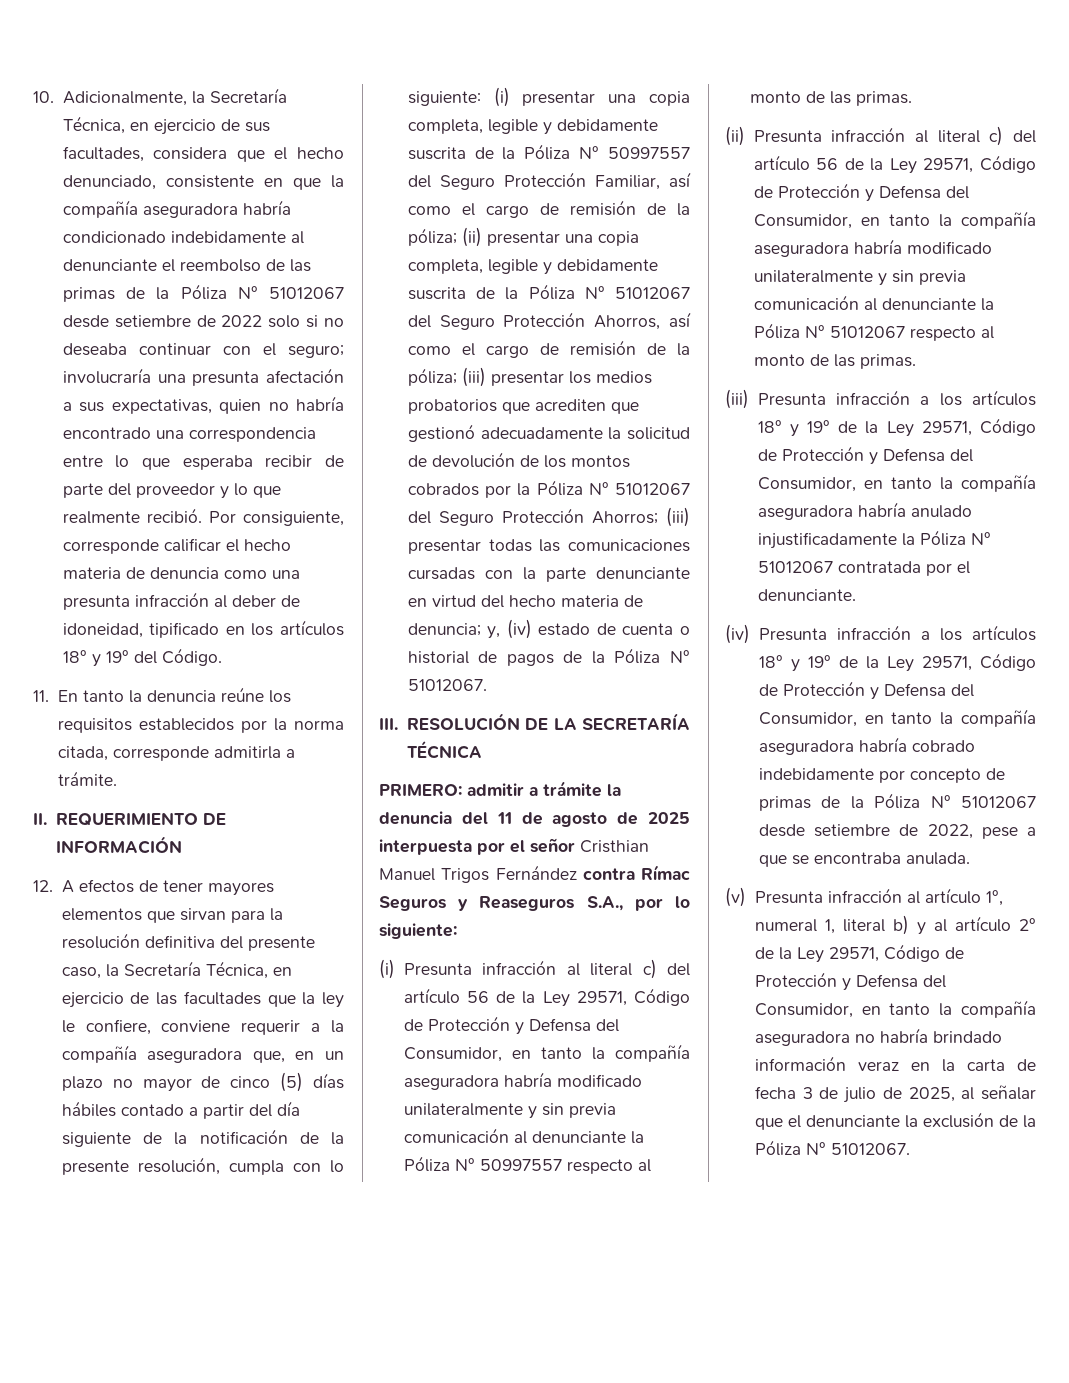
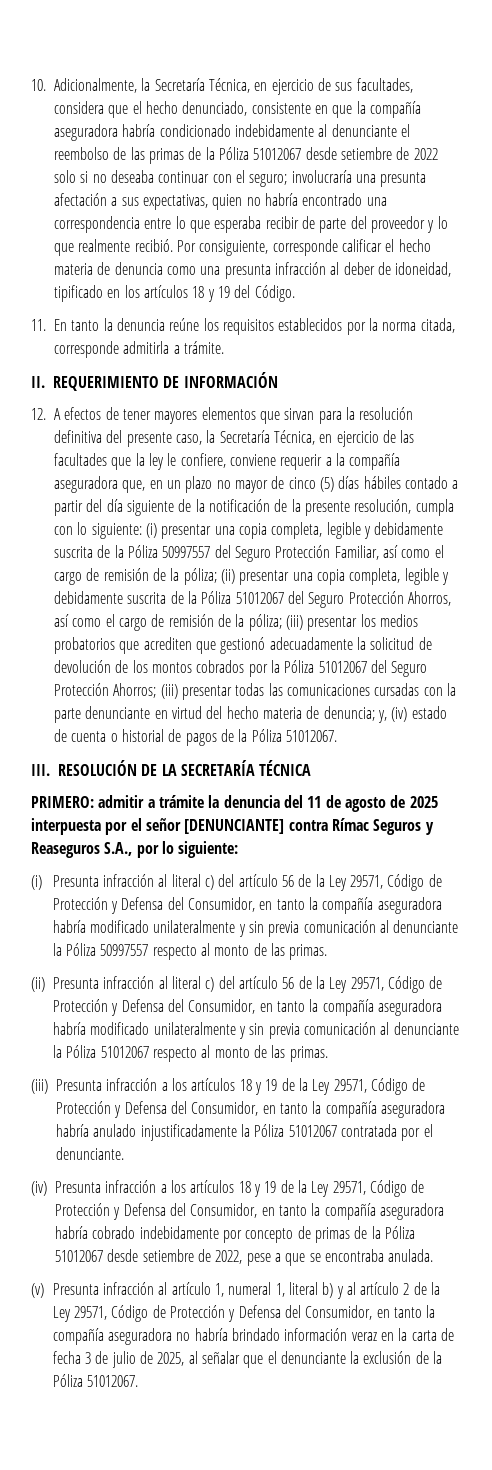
[237,286,258,299] N° -> (249, 153) none
[62,650,129,667] 18° y 19° -> [192,286,230,302] 18 y 19
[579,146,600,159] N° -> (158, 551) none
[584,286,605,299] N° -> (232, 597) none
[588,482,609,495] N° -> (315, 666) none
[670,650,690,663] N° -> (282, 735) none
[580,840,649,853] [379,865,577,883] Cristhian Manuel Trigos Fernández -> [184,819,285,834] [DENUNCIANTE]
[454,1158,475,1171] N° -> (96, 949) none
[804,325,825,338] N° -> (97, 1051) none
[757,420,831,437] 18° y 19° -> [239,1079,278,1095] 18 y 19
[970,532,991,545] N° -> (285, 1130) none
[758,655,831,672] 18° y 19° -> [238,1181,277,1197] 18 y 19
[930,795,951,808] N° -> (415, 1232) none
[985,890,1003,906] 1°, -> [214,1283,224,1297] 1,
[1019,918,1036,931] 2° -> [403,1283,410,1295] 2
[805,1142,826,1155] N° -> (83, 1380) none

